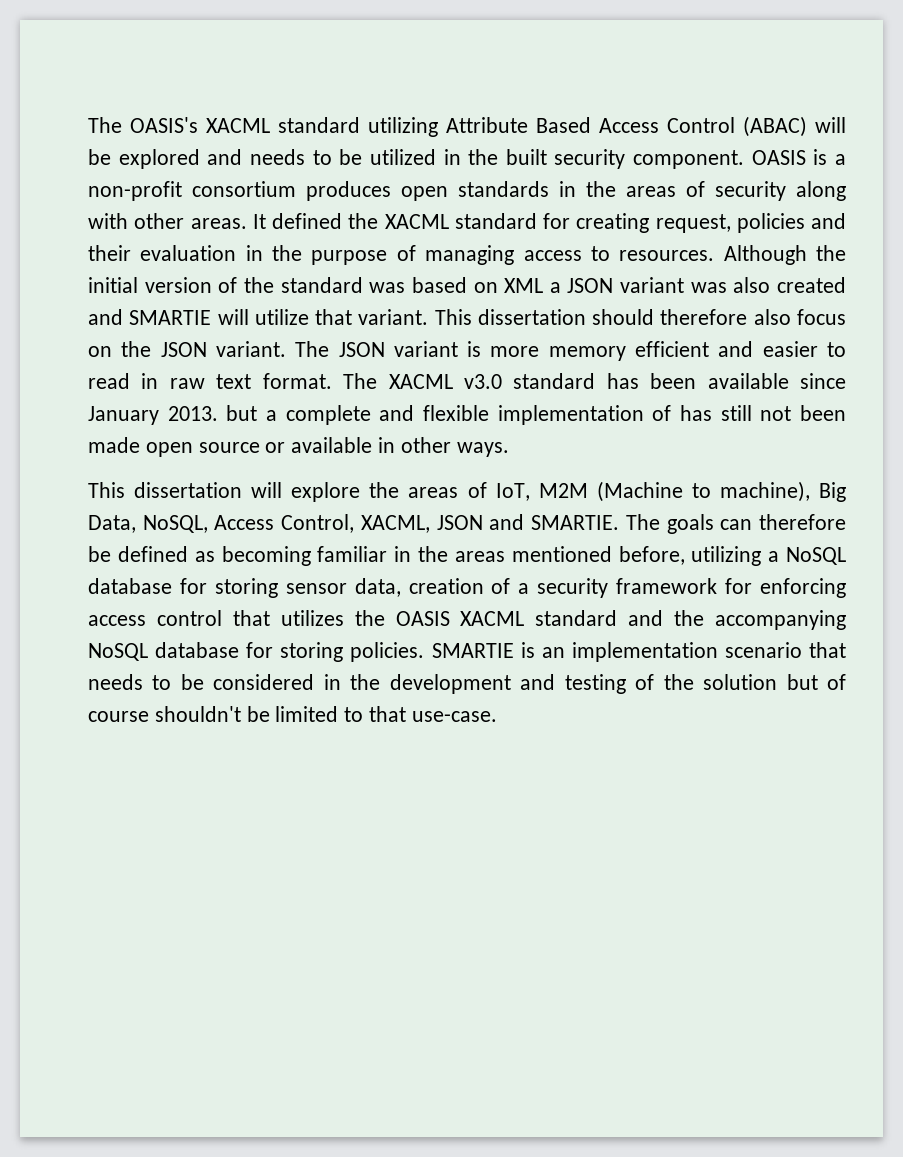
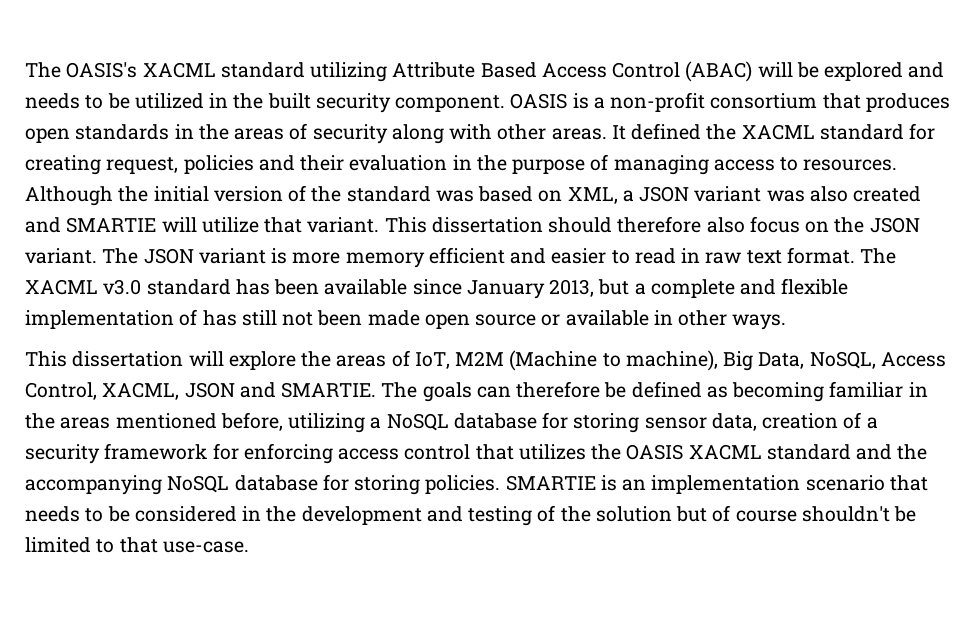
(296, 189) none -> [822,93,861,109] that
[504,278,544,293] XML -> [567,187,618,204] XML,
[167,406,218,421] 2013. -> [549,279,595,297] 2013,

